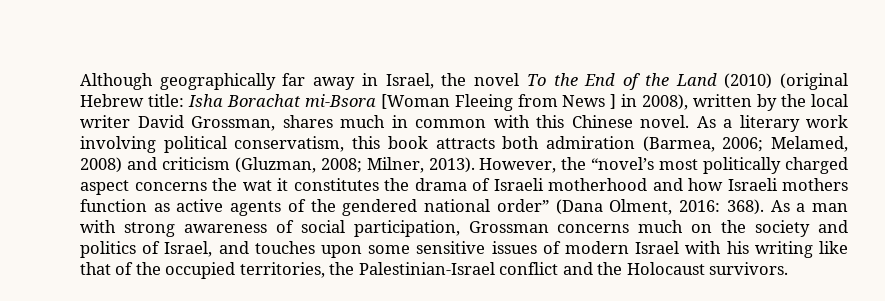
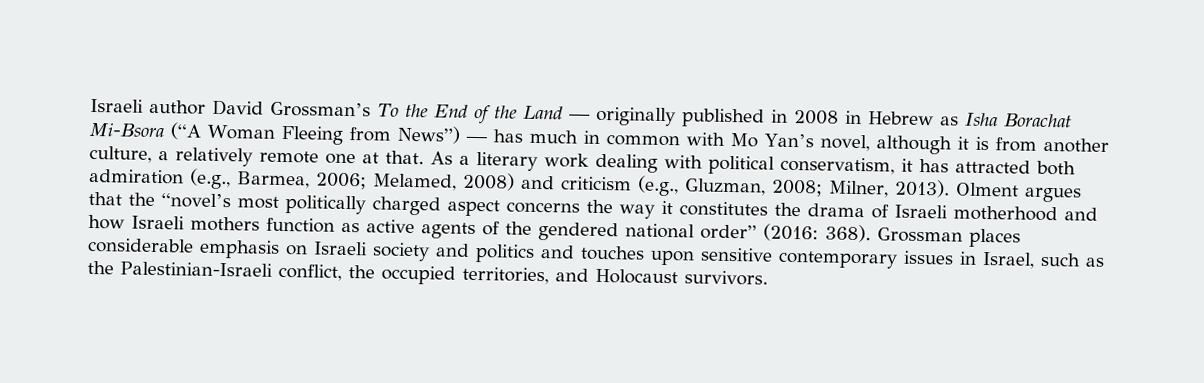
[80,73,520,90] Although geographically far away in Israel, the novel -> [90,98,371,118] Israeli author David Grossman’s
[724,73,849,90] [80,94,849,111] [80,115,848,132] [80,136,715,153] (2010) (original Hebrew title: Isha Borachat mi-Bsora [Woman Fleeing from News ] in 2008), written by the local writer David Grossman, shares much in common with this Chinese novel. As a literary work involving political conservatism, this book attracts both admiration (Barmea, -> [568,106,1072,128] [89,122,1109,155] [89,145,1076,176] [89,168,310,190] — originally published in 2008 in Hebrew as Isha Borachat Mi-Bsora (“A Woman Fleeing from News”) — has much in common with Mo Yan’s novel, although it is from another culture, a relatively remote one at that. As a literary work dealing with political conservatism, it has attracted both admiration (e.g., Barmea,
[234,157,316,173] (Gluzman, -> [637,175,766,197] (e.g., Gluzman,
[479,158,557,173] However, -> [954,182,1082,203] [88,191,122,206] Olment argues that
[242,180,272,191] wat -> [619,204,655,219] way
[555,199,849,215] [80,220,747,237] (Dana Olment, 2016: 368). As a man with strong awareness of social participation, Grossman concerns much on the -> [763,223,1021,248] [87,237,368,259] (2016: 368). Grossman places considerable emphasis on Israeli
[142,241,213,257] of Israel, -> (535, 253) none
[368,241,849,258] [80,262,623,279] some sensitive issues of modern Israel with his writing like that of the occupied territories, the Palestinian-Israel conflict and the -> [700,247,1105,269] [87,260,589,285] sensitive contemporary issues in Israel, such as the Palestinian-Israeli conflict, the occupied territories, and

